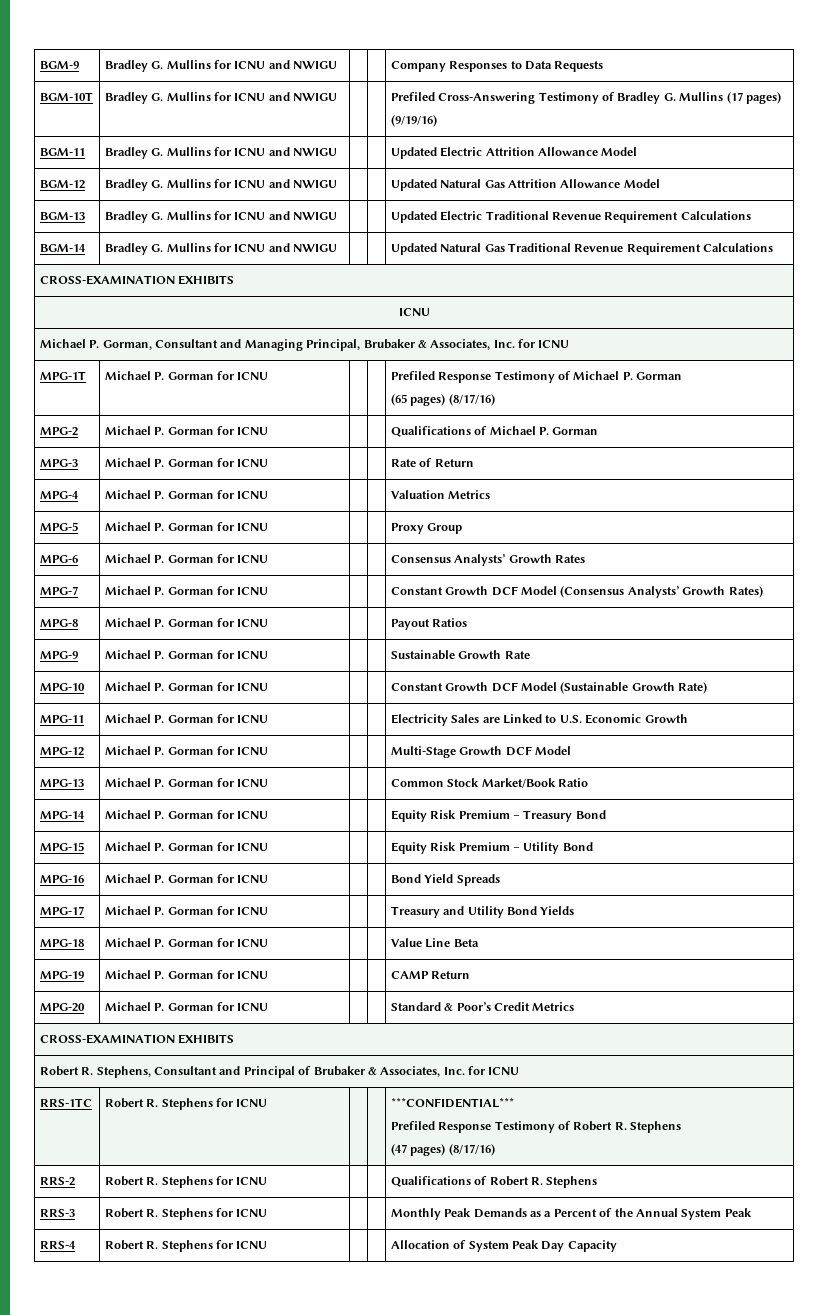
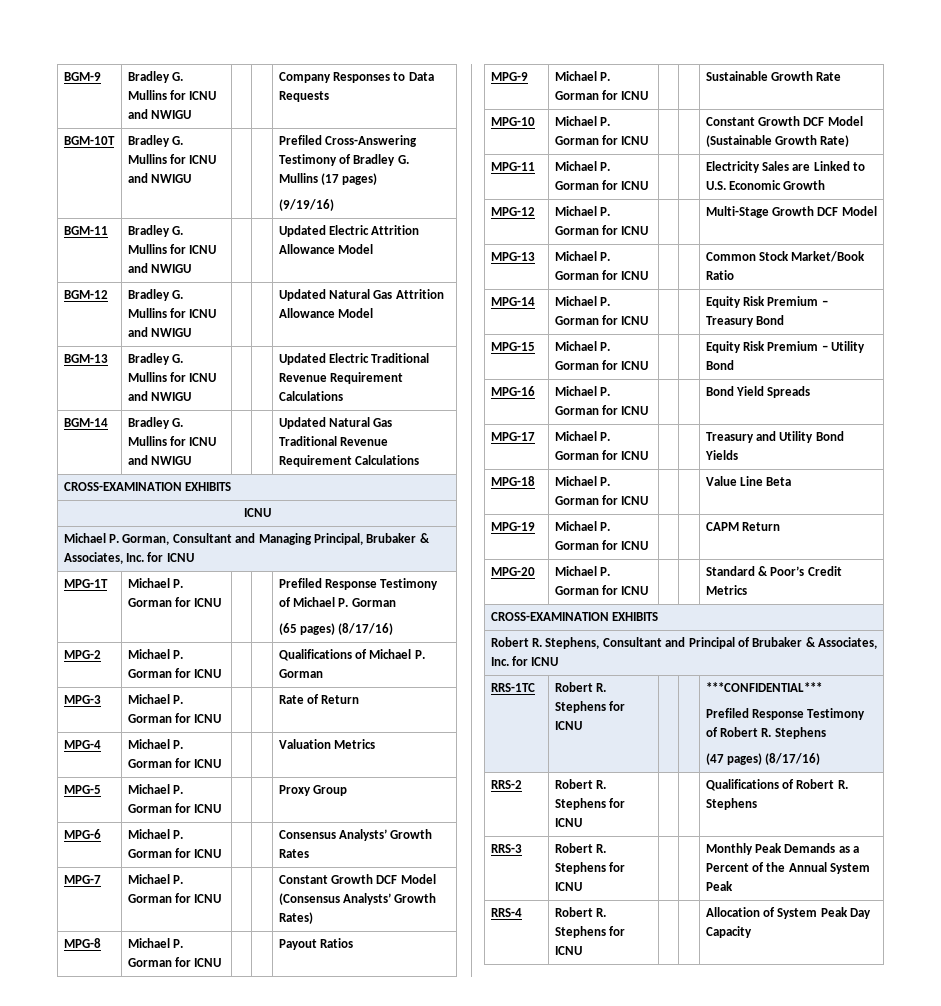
[390,971,429,979] CAMP -> [705,522,739,531] CAPM

